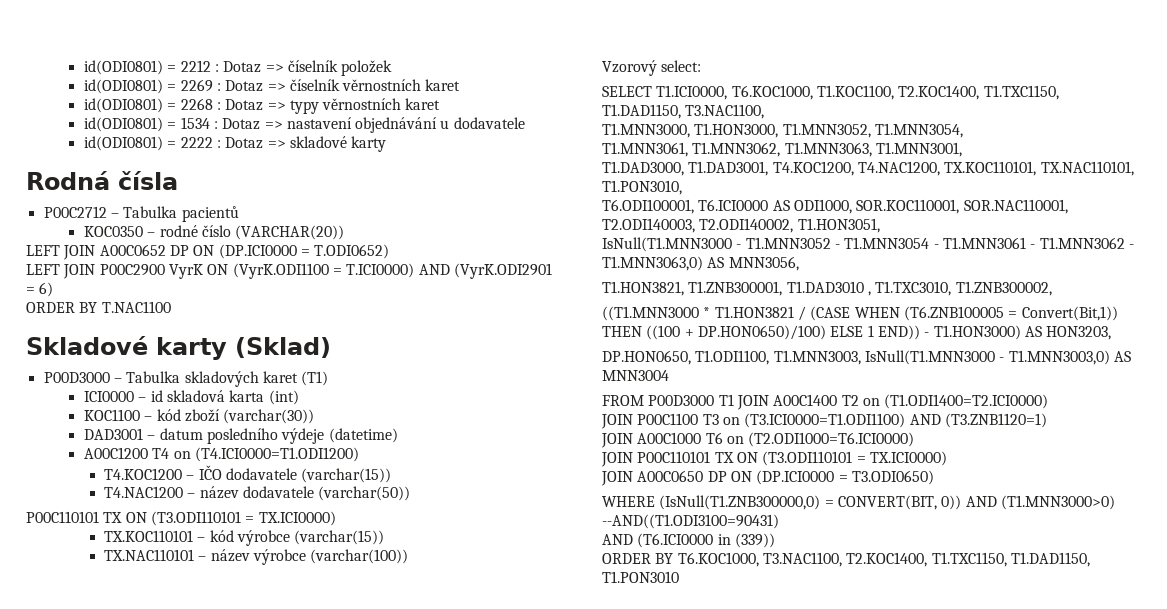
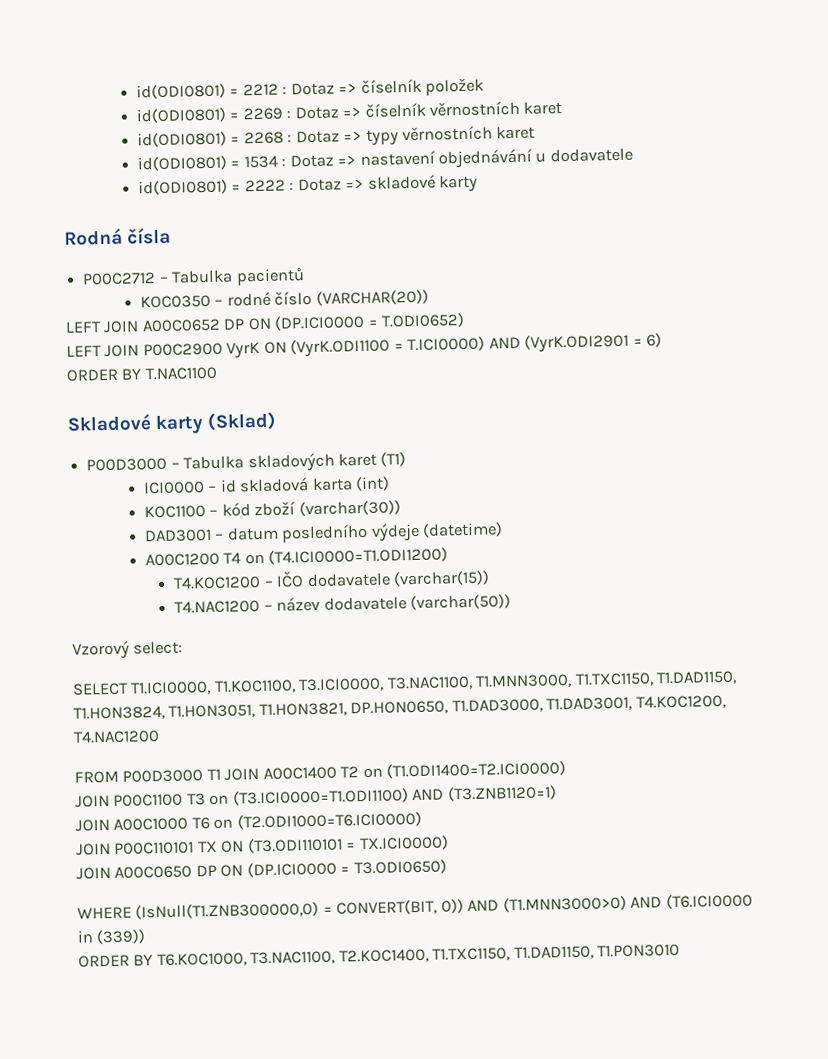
[26,511,336,526] [104,530,385,546] [104,549,409,565] [602,60,702,76] [602,85,1059,100] [602,104,765,119] [602,123,963,138] [602,142,962,157] [602,161,1134,176] [602,180,682,195] [602,199,1068,214] [602,218,880,233] [602,237,1134,252] [602,256,799,271] [602,281,1052,296] [602,306,1118,321] [602,325,1112,340] [602,350,1131,365] [602,370,669,381] P00C110101 TX ON (T3.ODI110101 = TX.ICI0000) // TX.KOC110101 – kód výrobce (varchar(15)) // TX.NAC110101 – název výrobce (varchar(100)) // Vzorový select: // SELECT T1.ICI0000, T6.KOC1000, T1.KOC1100, T2.KOC1400, T1.TXC1150, T1.DAD1150, T3.NAC1100, // T1.MNN3000, T1.HON3000, T1.MNN3052, T1.MNN3054, // T1.MNN3061, T1.MNN3062, T1.MNN3063, T1.MNN3001, // T1.DAD3000, T1.DAD3001, T4.KOC1200, T4.NAC1200, TX.KOC110101, TX.NAC110101, T1.PON3010, // T6.ODI100001, T6.ICI0000 AS ODI1000, SOR.KOC110001, SOR.NAC110001, T2.ODI140003, T2.ODI140002, T1.HON3051, // IsNull(T1.MNN3000 - T1.MNN3052 - T1.MNN3054 - T1.MNN3061 - T1.MNN3062 - T1.MNN3063,0) AS MNN3056, // T1.HON3821, T1.ZNB300001, T1.DAD3010 , T1.TXC3010, T1.ZNB300002, // ((T1.MNN3000 * T1.HON3821 / (CASE WHEN (T6.ZNB100005 = Convert(Bit,1)) THEN ((100 + DP.HON0650)/100) ELSE 1 END)) - T1.HON3000) AS HON3203, // DP.HON0650, T1.ODI1100, T1.MNN3003, IsNull(T1.MNN3000 - T1.MNN3003,0) AS MNN3004 -> [72,640,184,660] [72,670,738,696] [73,694,726,721] [73,730,160,744] Vzorový select: // SELECT T1.ICI0000, T1.KOC1100, T3.ICI0000, T3.NAC1100, T1.MNN3000, T1.TXC1150, T1.DAD1150, T1.HON3824, T1.HON3051, T1.HON3821, DP.HON0650, T1.DAD3000, T1.DAD3001, T4.KOC1200, T4.NAC1200
[602,514,779,529] --AND((T1.ODI3100=90431) // -> (627, 904) none

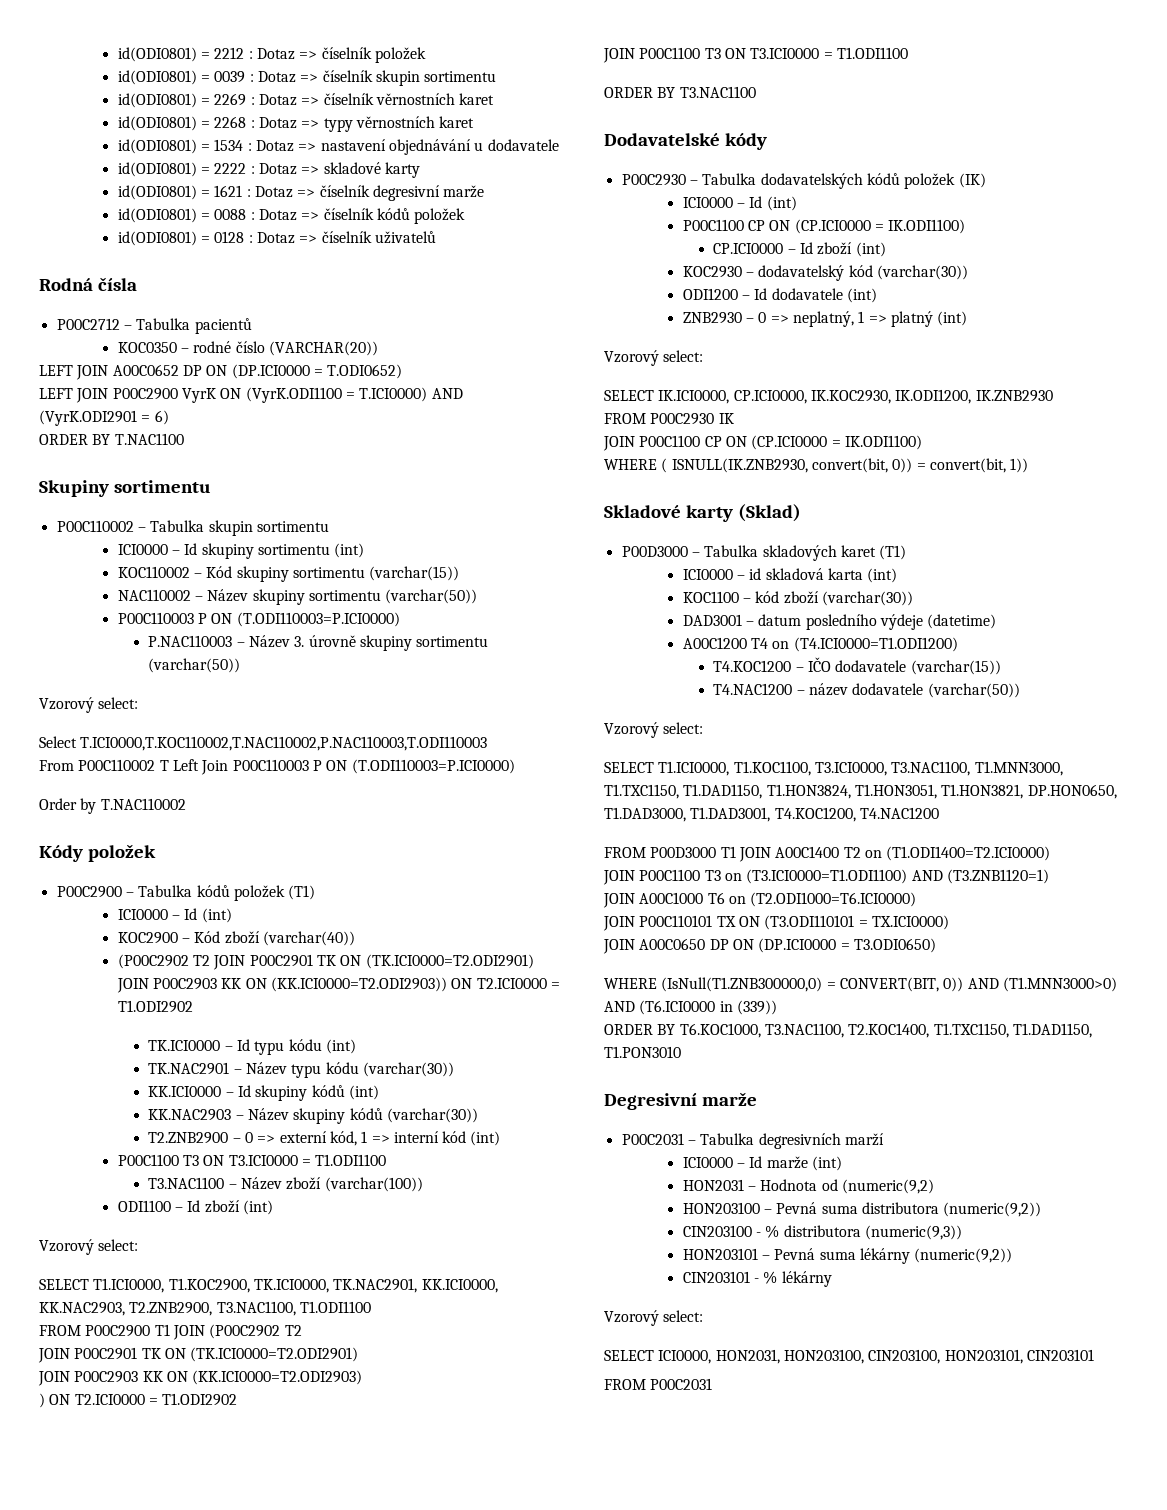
(484, 86) none -> [117,70,497,86] // id(ODI0801) = 0039 : Dotaz => číselník skupin sortimentu
(478, 183) none -> [117,185,485,201] [117,208,466,224] [117,231,436,246] // id(ODI0801) = 1621 : Dotaz => číselník degresivní marže // id(ODI0801) = 0088 : Dotaz => číselník kódů položek // id(ODI0801) = 0128 : Dotaz => číselník uživatelů
(218, 373) none -> [39,480,211,497] [56,520,329,536] [117,543,365,559] [117,566,460,582] [117,589,478,605] [117,612,400,627] [148,635,489,651] [148,658,241,673] [39,697,139,713] [39,736,488,751] [39,759,515,775] [39,798,186,814] [39,844,156,862] [56,885,316,901] [117,908,232,923] [117,931,355,946] [117,954,534,970] [116,977,560,993] [117,1000,193,1013] [148,1039,356,1055] [148,1062,454,1078] [148,1085,379,1101] [148,1108,478,1124] [148,1131,501,1146] [117,1154,387,1166] [148,1177,423,1192] [117,1200,273,1215] [39,1239,139,1255] [39,1278,498,1293] [39,1301,371,1316] [39,1324,302,1340] [38,1347,359,1363] [38,1370,363,1386] [39,1393,238,1408] [603,47,908,63] [604,86,756,98] [604,133,767,150] [621,173,986,189] [682,196,797,211] [682,219,966,234] [713,242,886,257] [682,265,968,281] [682,288,877,303] [682,311,968,327] [604,350,704,366] [604,389,1053,404] [604,413,734,425] [603,435,922,451] [604,458,1029,473] // Skupiny sortimentu // P00C110002 – Tabulka skupin sortimentu // ICI0000 – Id skupiny sortimentu (int) // KOC110002 – Kód skupiny sortimentu (varchar(15)) // NAC110002 – Název skupiny sortimentu (varchar(50)) // P00C110003 P ON (T.ODI110003=P.ICI0000) // P.NAC110003 – Název 3. úrovně skupiny sortimentu (varchar(50)) // Vzorový select: // Select T.ICI0000,T.KOC110002,T.NAC110002,P.NAC110003,T.ODI110003 // From P00C110002 T Left Join P00C110003 P ON (T.ODI110003=P.ICI0000) // Order by T.NAC110002 // Kódy položek // P00C2900 – Tabulka kódů položek (T1) // ICI0000 – Id (int) // KOC2900 – Kód zboží (varchar(40)) // (P00C2902 T2 JOIN P00C2901 TK ON (TK.ICI0000=T2.ODI2901) JOIN P00C2903 KK ON (KK.ICI0000=T2.ODI2903)) ON T2.ICI0000 = T1.ODI2902 // TK.ICI0000 – Id typu kódu (int) // TK.NAC2901 – Název typu kódu (varchar(30)) // KK.ICI0000 – Id skupiny kódů (int) // KK.NAC2903 – Název skupiny kódů (varchar(30)) // T2.ZNB2900 – 0 => externí kód, 1 => interní kód (int) // P00C1100 T3 ON T3.ICI0000 = T1.ODI1100 // T3.NAC1100 – Název zboží (varchar(100)) // ODI1100 – Id zboží (int) // Vzorový select: // SELECT T1.ICI0000, T1.KOC2900, TK.ICI0000, TK.NAC2901, KK.ICI0000, KK.NAC2903, T2.ZNB2900, T3.NAC1100, T1.ODI1100 // FROM P00C2900 T1 JOIN (P00C2902 T2 // JOIN P00C2901 TK ON (TK.ICI0000=T2.ODI2901) // JOIN P00C2903 KK ON (KK.ICI0000=T2.ODI2903) // ) ON T2.ICI0000 = T1.ODI2902 // JOIN P00C1100 T3 ON T3.ICI0000 = T1.ODI1100 // ORDER BY T3.NAC1100 // Dodavatelské kódy // P00C2930 – Tabulka dodavatelských kódů položek (IK) // ICI0000 – Id (int) // P00C1100 CP ON (CP.ICI0000 = IK.ODI1100) // CP.ICI0000 – Id zboží (int) // KOC2930 – dodavatelský kód (varchar(30)) // ODI1200 – Id dodavatele (int) // ZNB2930 – 0 => neplatný, 1 => platný (int) // Vzorový select: // SELECT IK.ICI0000, CP.ICI0000, IK.KOC2930, IK.ODI1200, IK.ZNB2930 // FROM P00C2930 IK // JOIN P00C1100 CP ON (CP.ICI0000 = IK.ODI1100) // WHERE ( ISNULL(IK.ZNB2930, convert(bit, 0)) = convert(bit, 1))
(681, 950) none -> [604,1092,757,1110] [621,1133,884,1149] [682,1156,842,1171] [682,1179,934,1194] [682,1202,1042,1217] [682,1225,962,1240] [682,1248,1013,1264] [682,1271,832,1287] [604,1310,704,1326] [604,1349,1094,1364] [604,1378,713,1390] // Degresivní marže // P00C2031 – Tabulka degresivních marží // ICI0000 – Id marže (int) // HON2031 – Hodnota od (numeric(9,2) // HON203100 – Pevná suma distributora (numeric(9,2)) // CIN203100 - % distributora (numeric(9,3)) // HON203101 – Pevná suma lékárny (numeric(9,2)) // CIN203101 - % lékárny // Vzorový select: // SELECT ICI0000, HON2031, HON203100, CIN203100, HON203101, CIN203101 // FROM P00C2031

